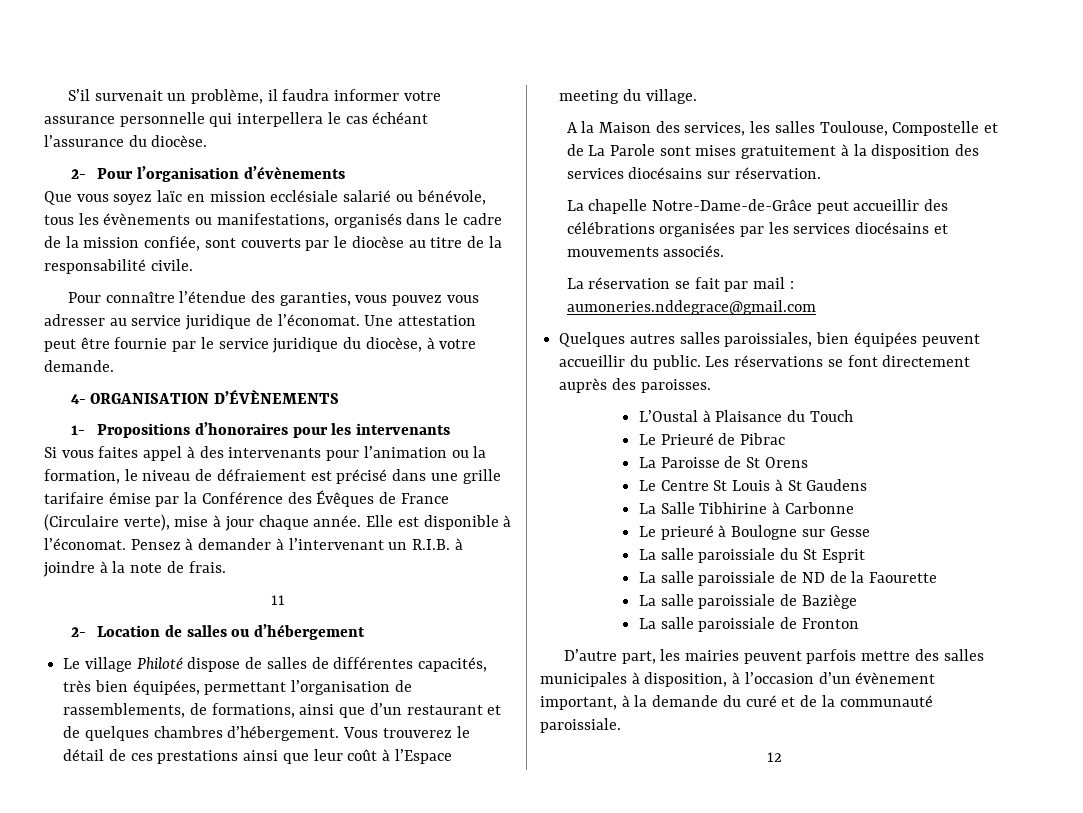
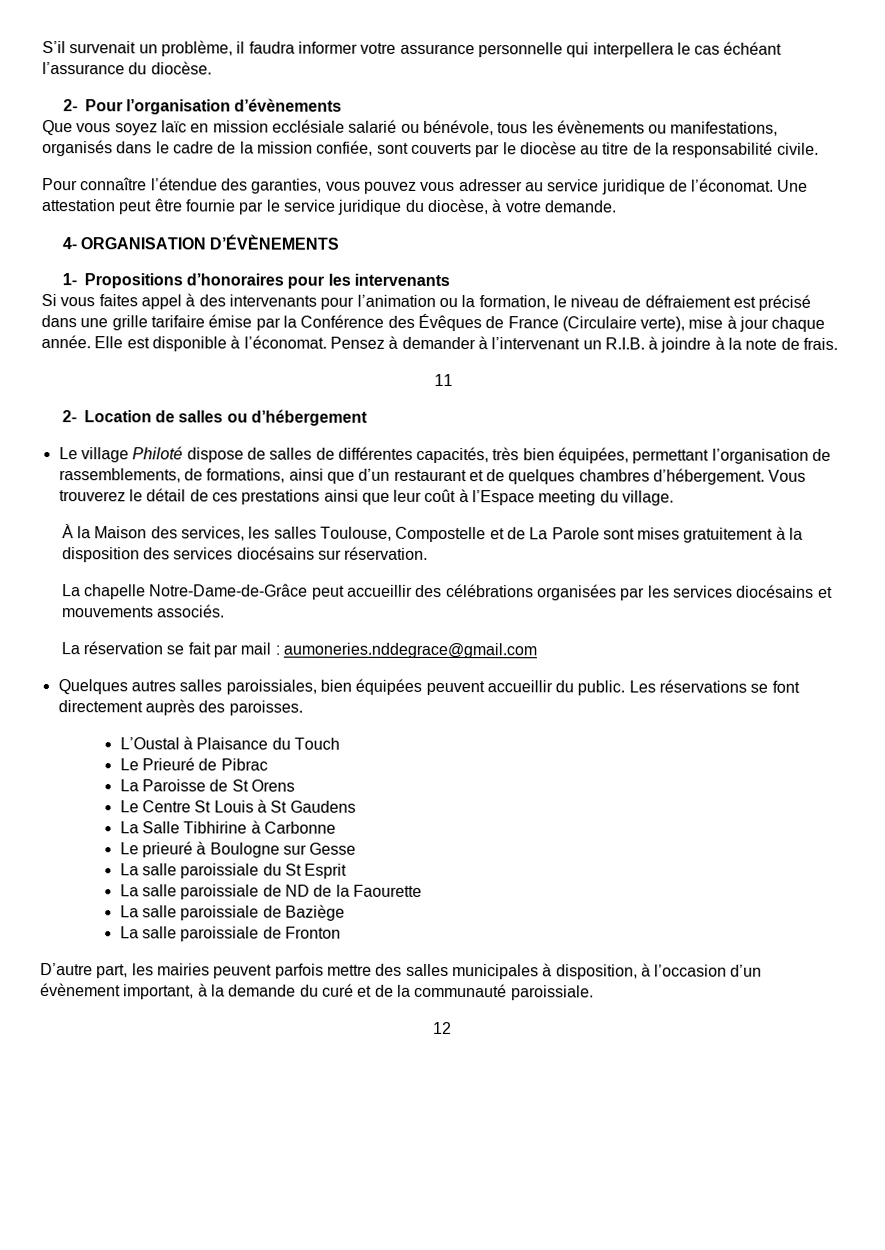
[566,122,578,133] A -> [61,524,74,539] À

